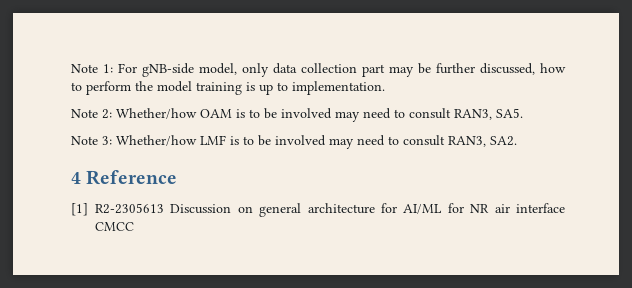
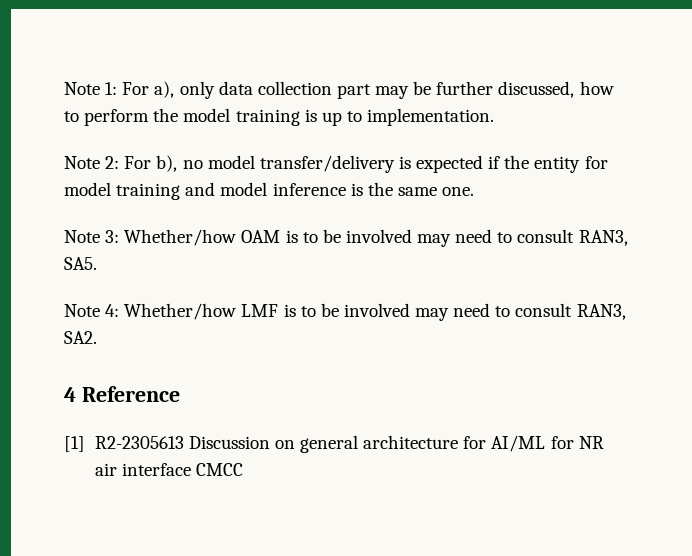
[142,63,237,77] gNB-side model, -> [154,81,175,98] a),
(112, 114) none -> [124,155,608,173] [64,182,475,200] [64,230,120,243] For b), no model transfer/delivery is expected if the entity for model training and model inference is the same one. // Note 3:
[102,136,112,145] 3: -> [105,304,120,317] 4:

